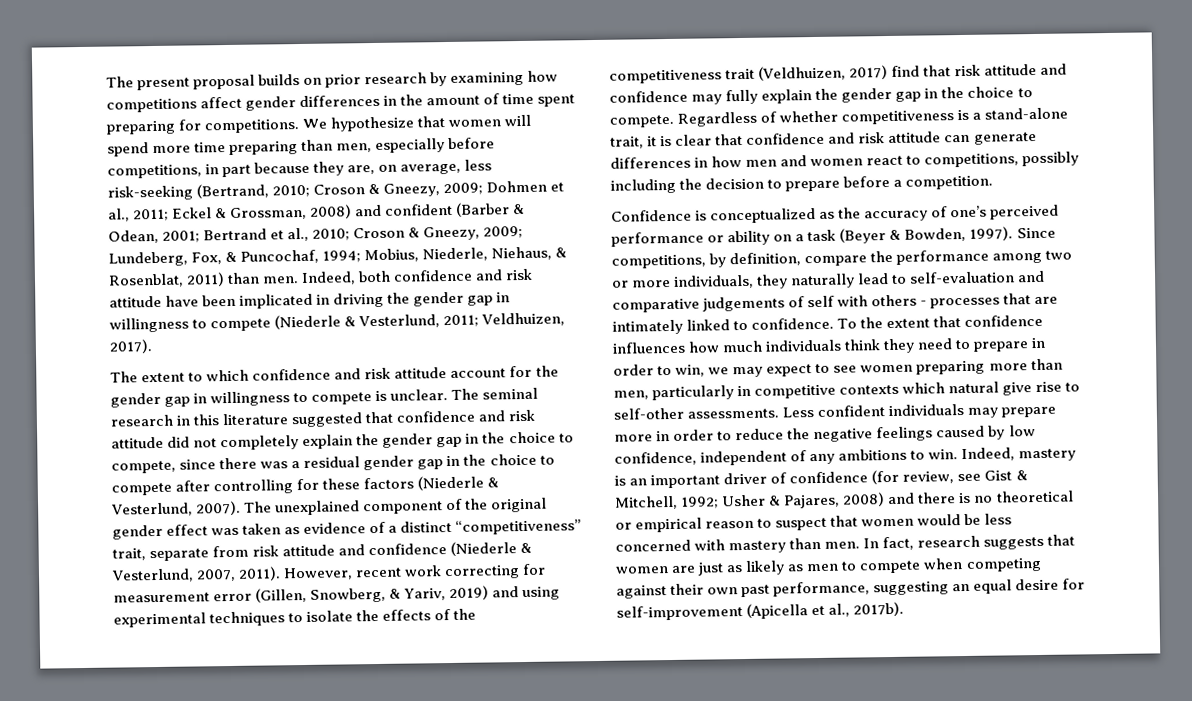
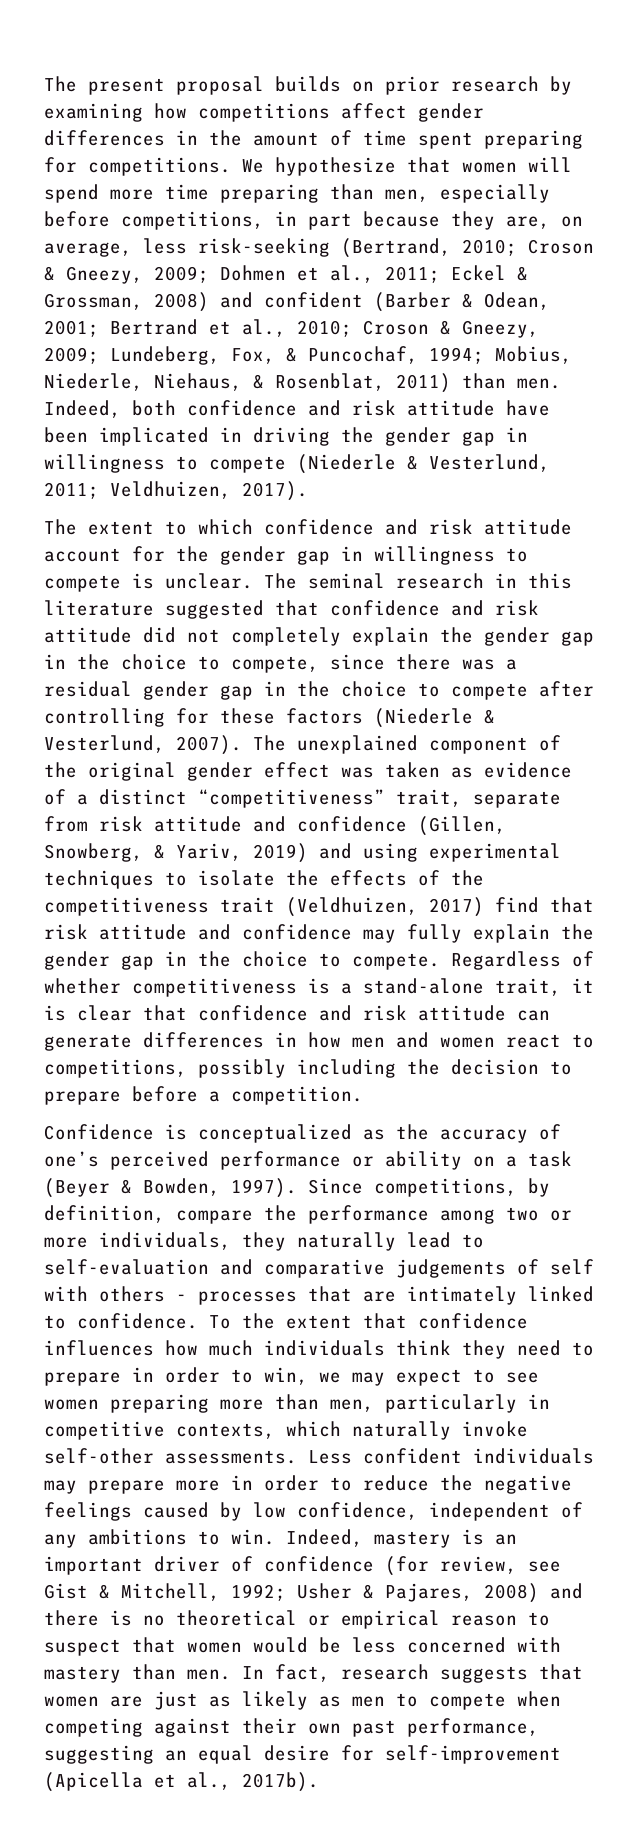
[450,541,533,556] [111,563,547,583] [113,592,253,603] (Niederle & Vesterlund, 2007, 2011). However, recent work correcting for measurement error -> (407, 824) none
[839,381,1081,396] contexts which natural give rise to -> [176,1421,528,1440] contexts, which naturally invoke

